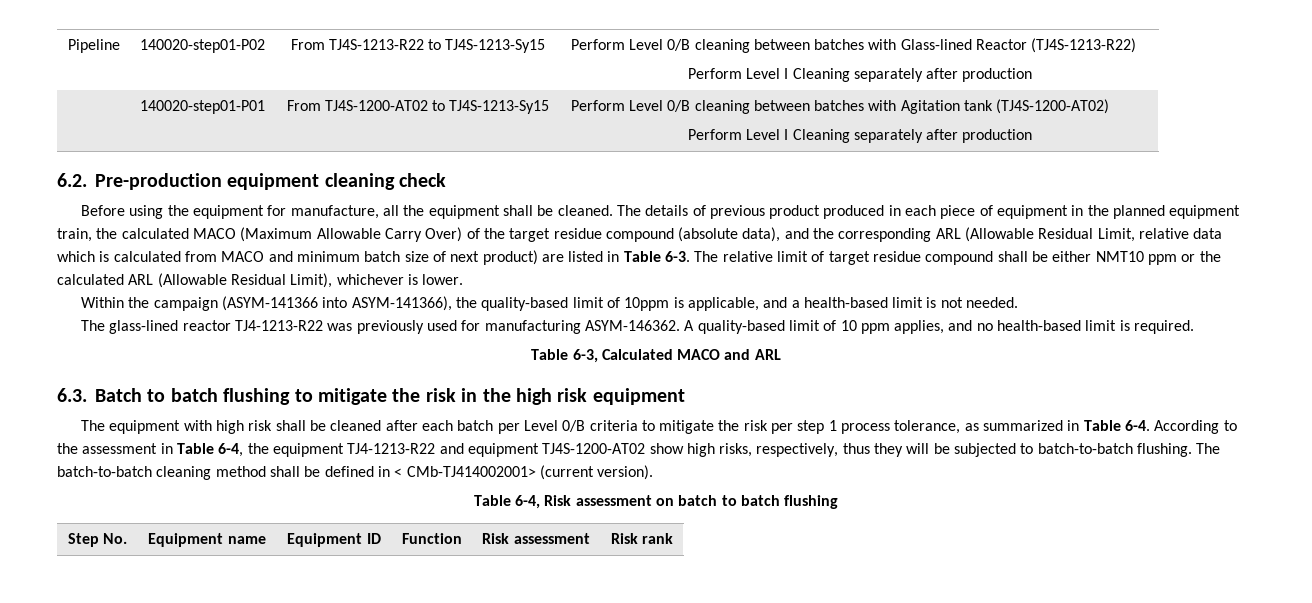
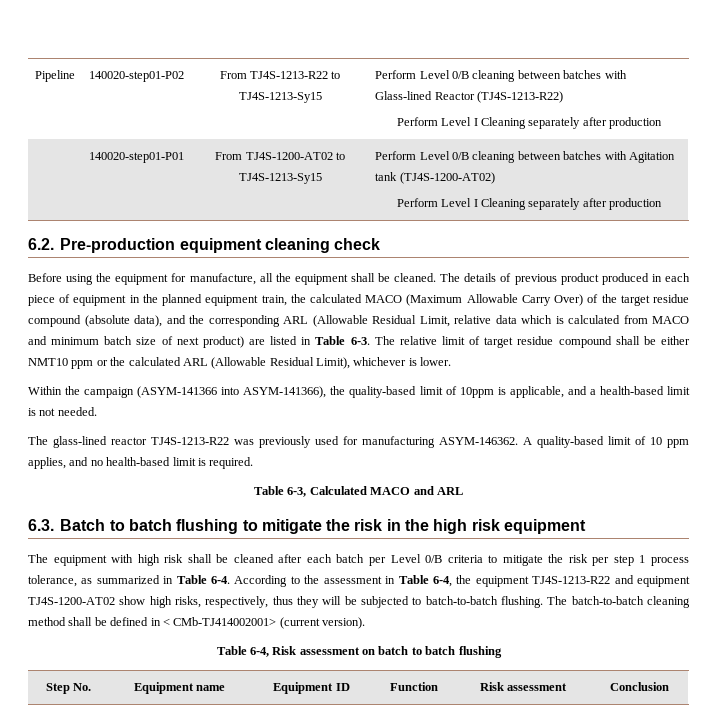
[234,320,323,331] TJ4-1213-R22 -> [151,437,229,445] TJ4S-1213-R22
[347,443,436,454] TJ4-1213-R22 -> [532,576,611,584] TJ4S-1213-R22
[610,533,674,544] Risk rank -> [610,682,669,691] Conclusion

